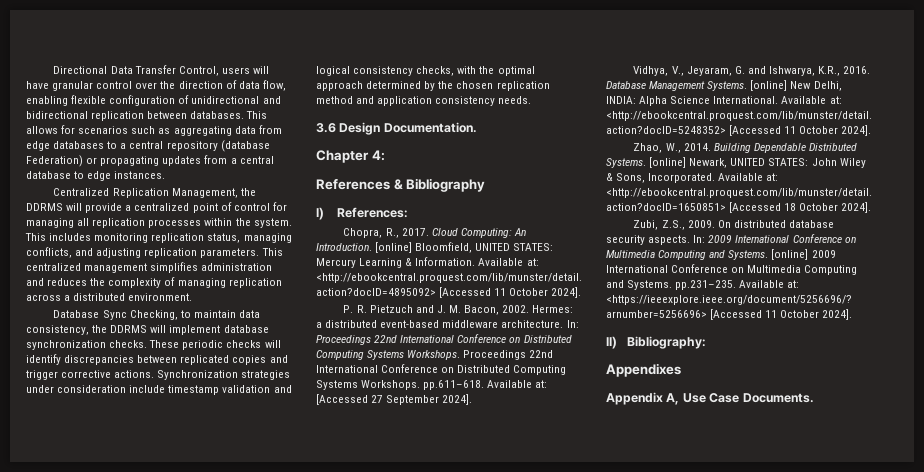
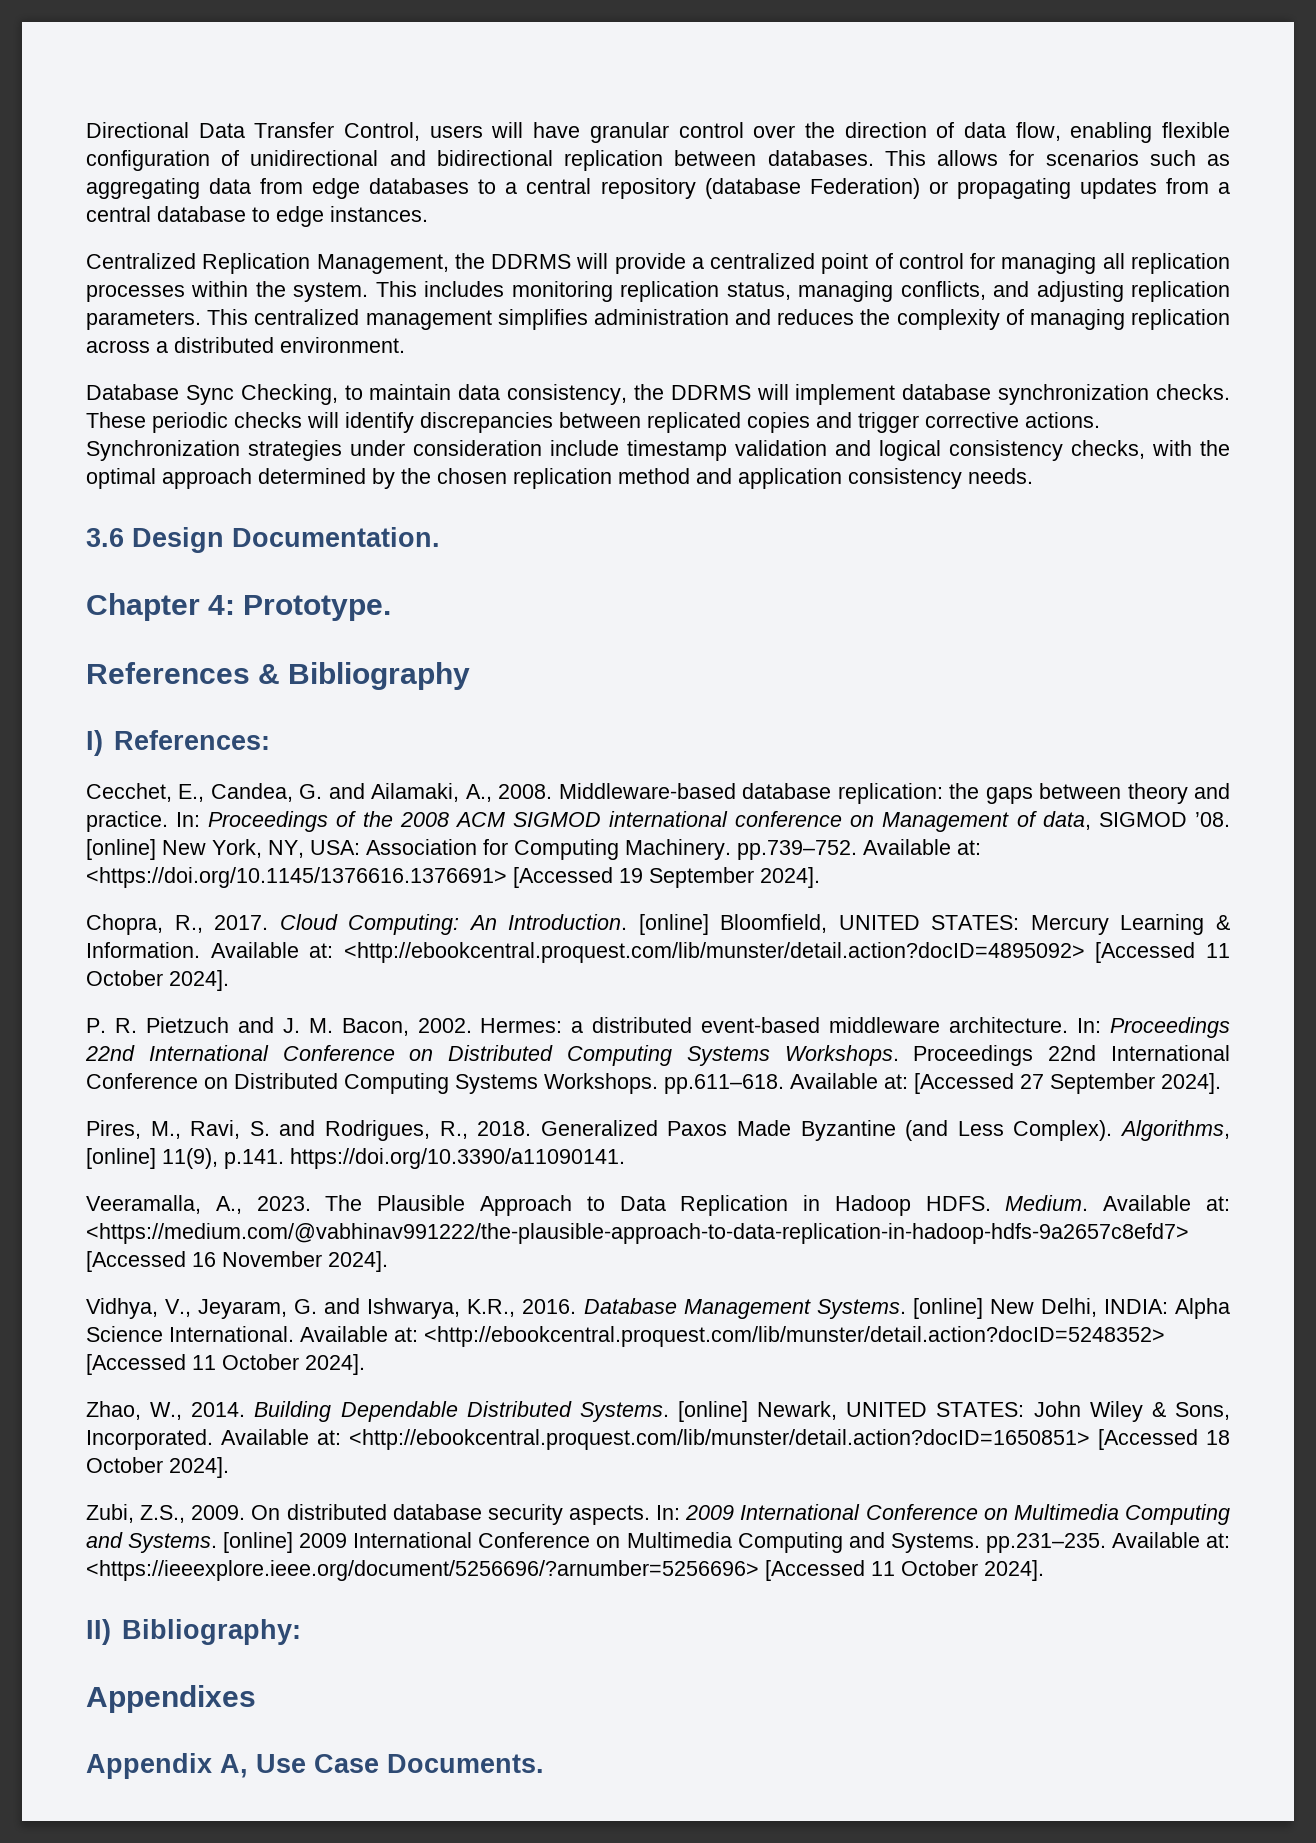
(385, 155) none -> [243,595,392,621] Prototype.
(408, 212) none -> [86,783,1230,804] [86,811,1230,832] [86,839,981,860] [86,867,820,888] // Cecchet, E., Candea, G. and Ailamaki, A., 2008. Middleware-based database replication: the gaps between theory and practice. In: Proceedings of the 2008 ACM SIGMOD international conference on Management of data, SIGMOD ’08. [online] New York, NY, USA: Association for Computing Machinery. pp.739–752. Available at: <https://doi.org/10.1145/1376616.1376691> [Accessed 19 September 2024].
(473, 399) none -> [86,1120,1230,1141] [86,1148,625,1169] [86,1195,1231,1216] [86,1223,1189,1244] [86,1251,388,1272] // Pires, M., Ravi, S. and Rodrigues, R., 2018. Generalized Paxos Made Byzantine (and Less Complex). Algorithms, [online] 11(9), p.141. https://doi.org/10.3390/a11090141. // Veeramalla, A., 2023. The Plausible Approach to Data Replication in Hadoop HDFS. Medium. Available at: <https://medium.com/@vabhinav991222/the-plausible-approach-to-data-replication-in-hadoop-hdfs-9a2657c8efd7> [Accessed 16 November 2024].

